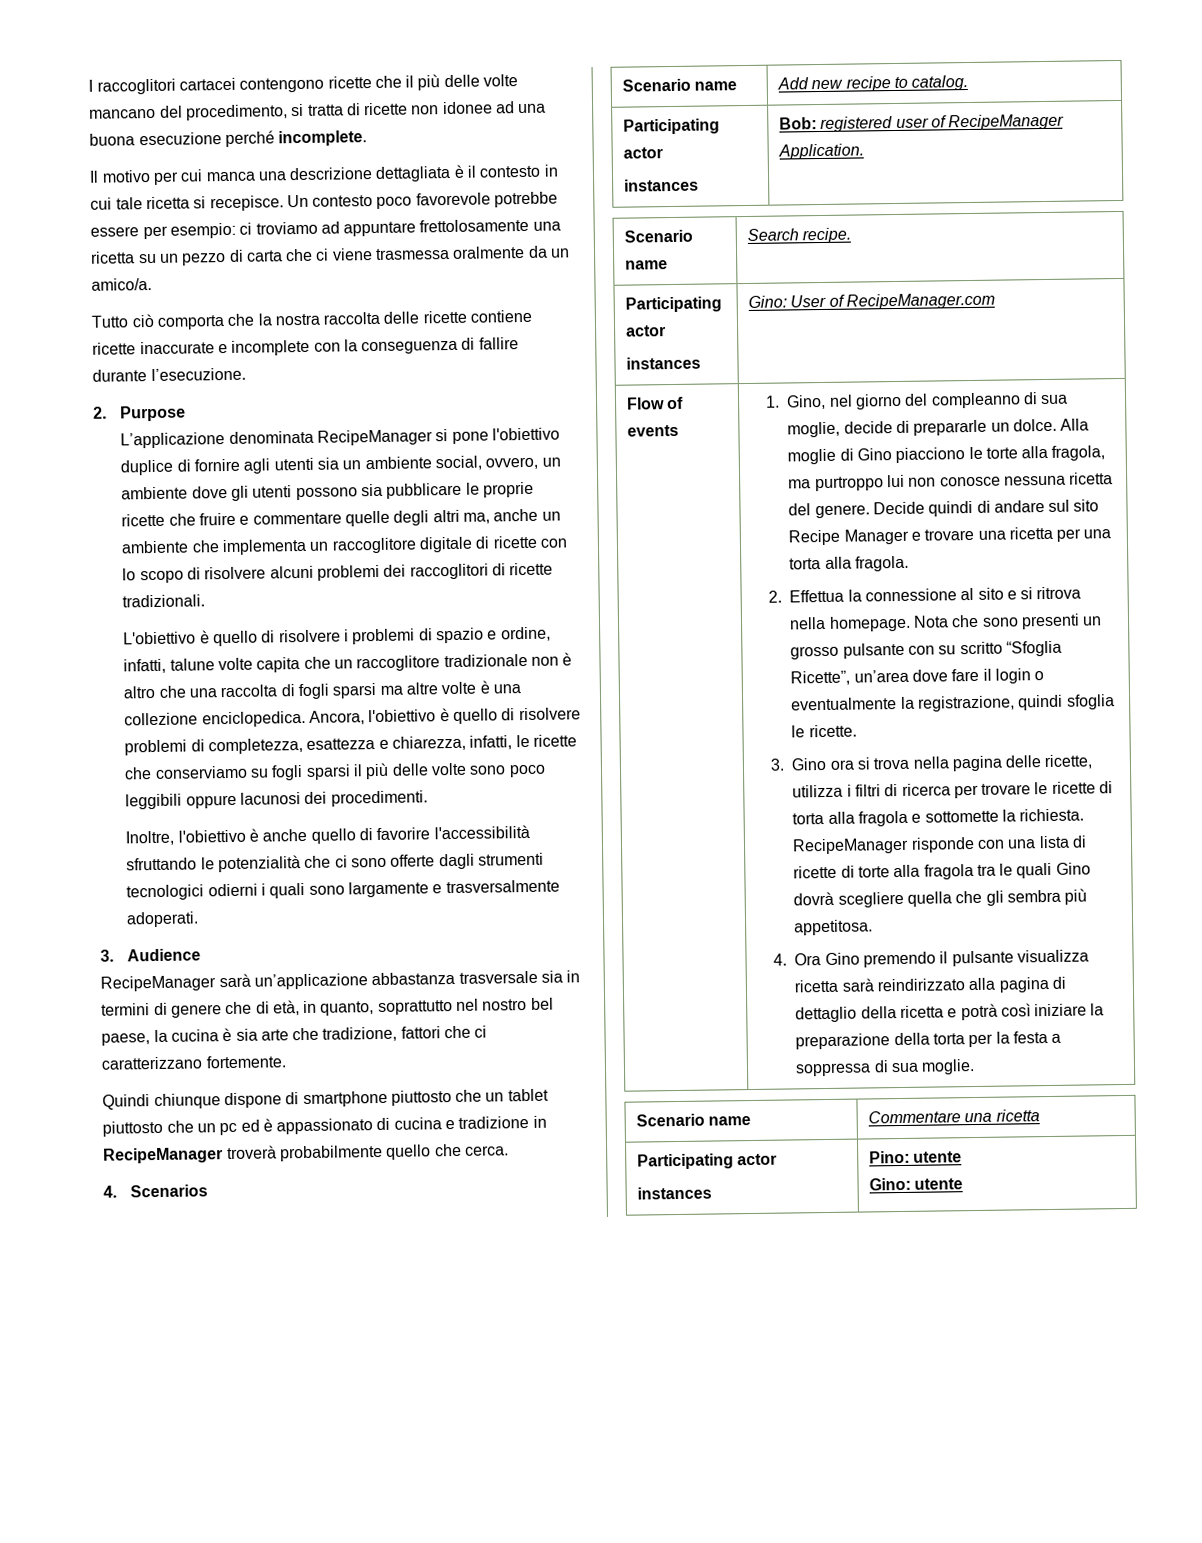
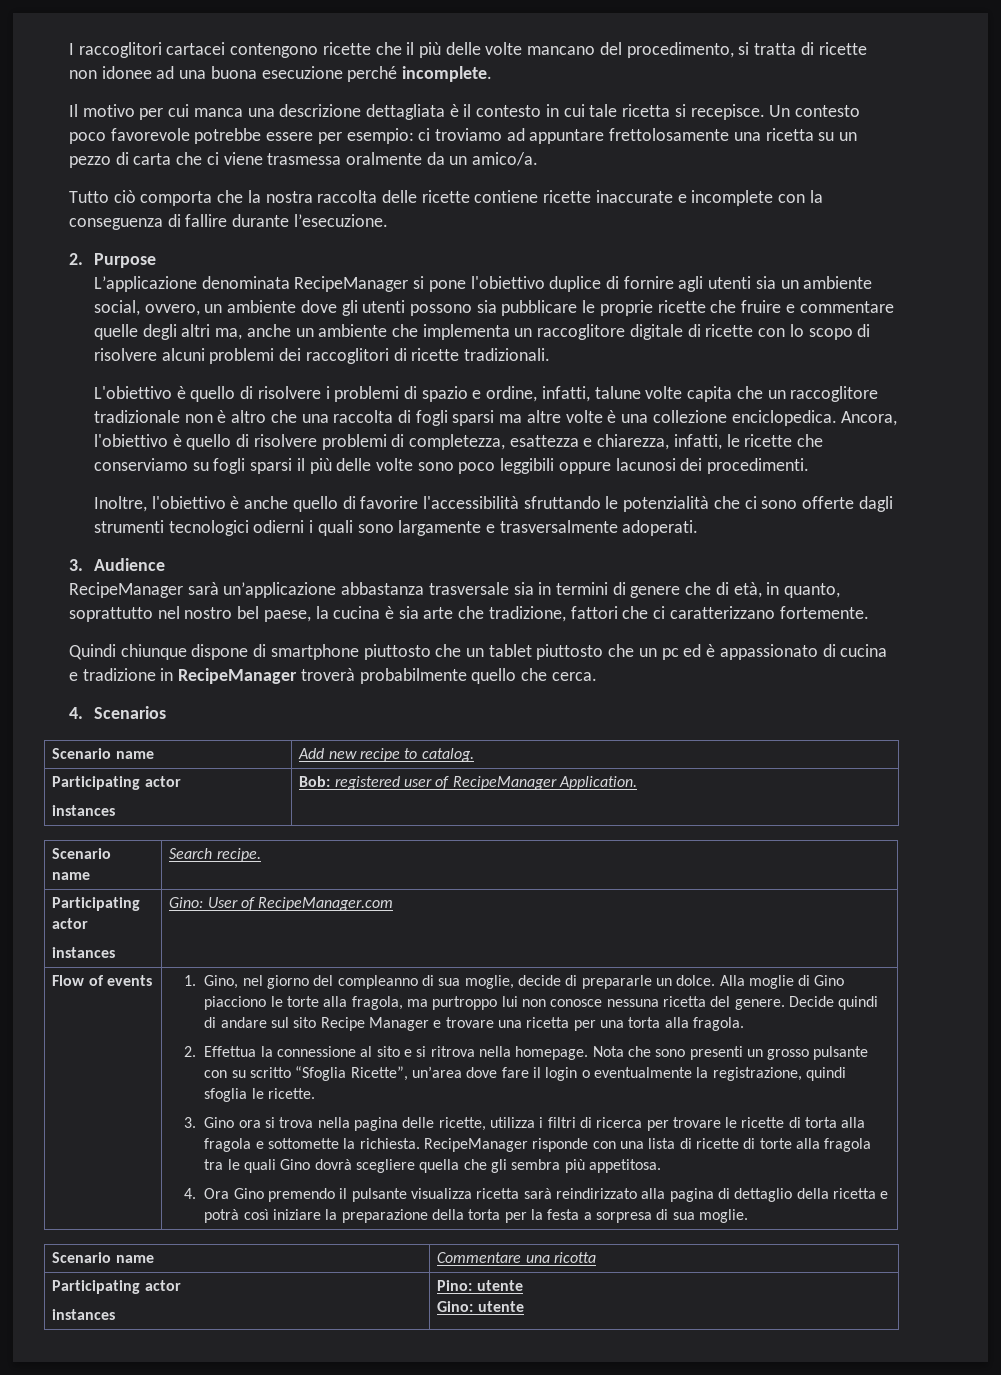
[795,1062,872,1077] soppressa -> [595,1212,652,1223] sorpresa
[995,1109,1040,1122] ricetta -> [554,1252,597,1263] ricotta

